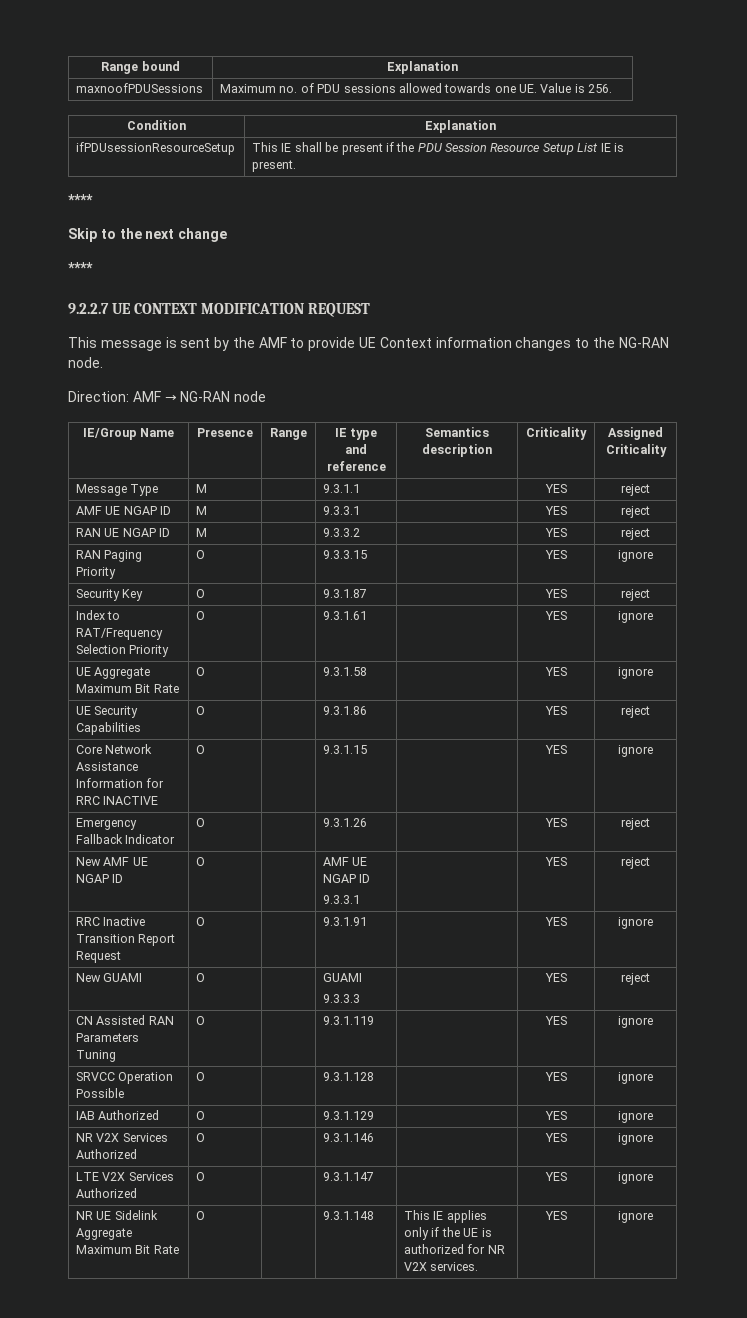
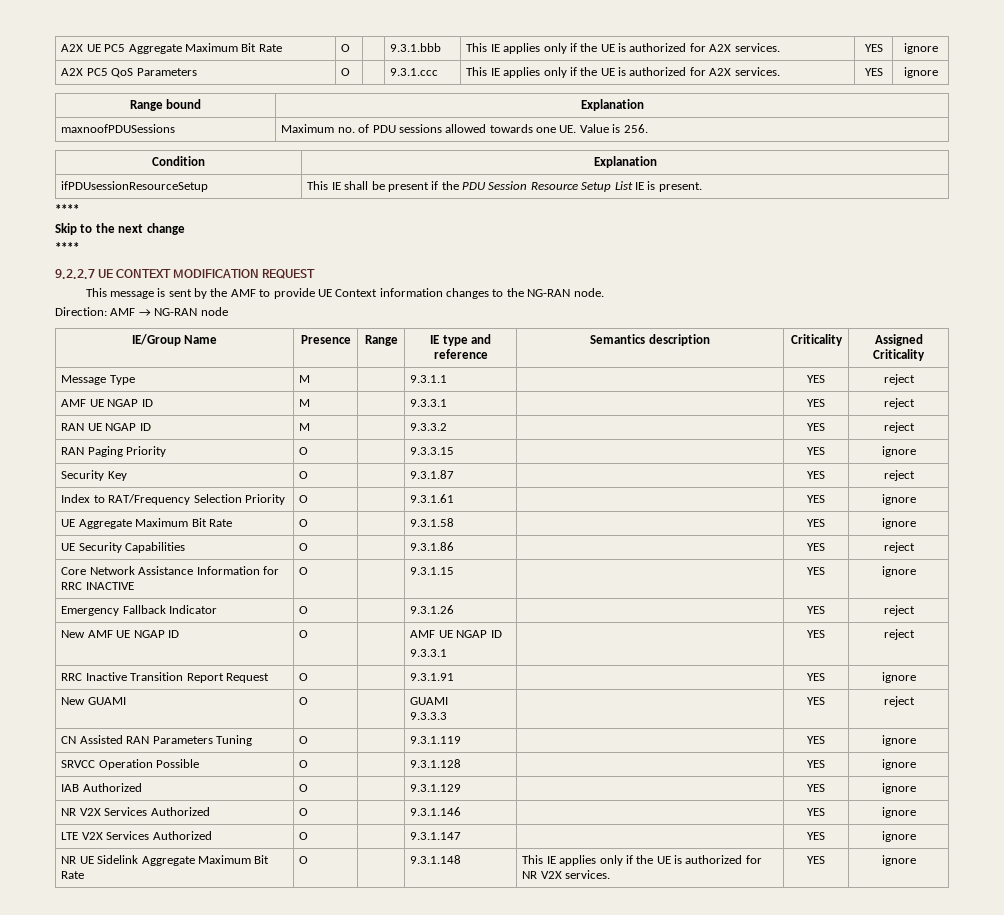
(101, 68) none -> [61,43,282,54] [341,44,351,52] [390,43,442,52] [466,43,780,54] [864,44,883,52] [903,43,938,54] [61,68,197,78] [341,68,351,76] [390,68,439,76] [466,67,780,78] [864,68,883,76] [903,67,938,78] A2X UE PC5 Aggregate Maximum Bit Rate | O | | 9.3.1.bbb | This IE applies only if the UE is authorized for A2X services. | YES | ignore // A2X PC5 QoS Parameters | O | | 9.3.1.ccc | This IE applies only if the UE is authorized for A2X services. | YES | ignore //

